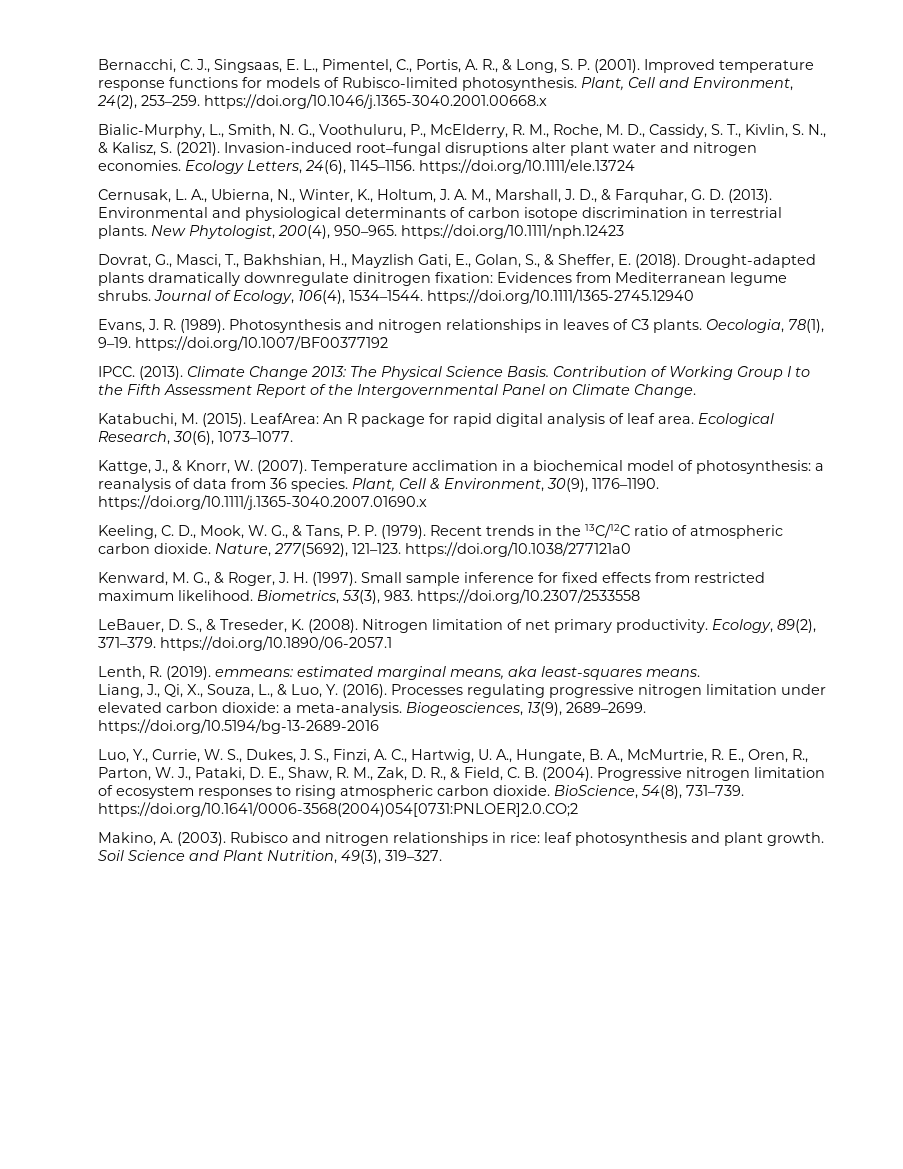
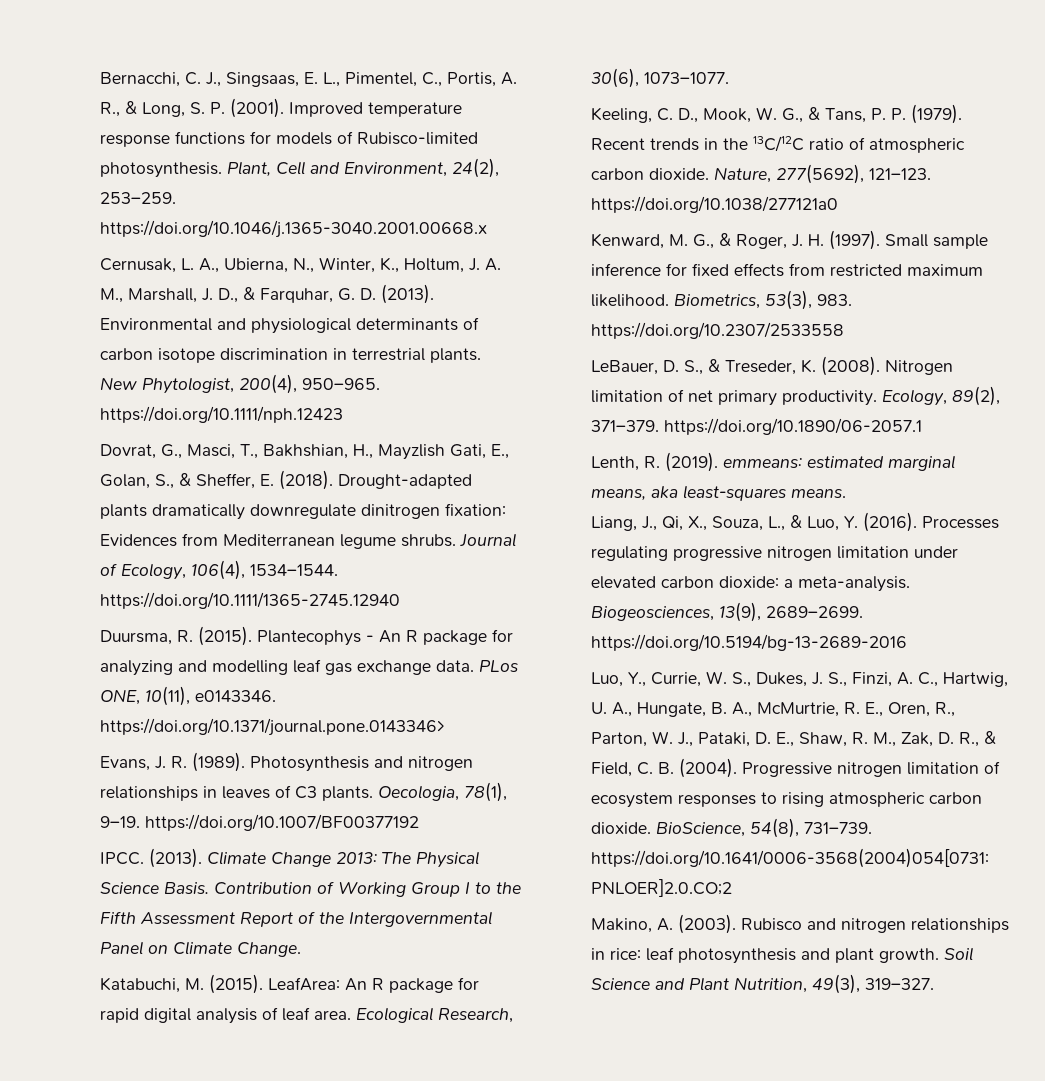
[98,124,827,138] [98,142,758,156] [98,159,636,174] // Bialic‐Murphy, L., Smith, N. G., Voothuluru, P., McElderry, R. M., Roche, M. D., Cassidy, S. T., Kivlin, S. N., & Kalisz, S. (2021). Invasion‐induced root–fungal disruptions alter plant water and nitrogen economies. Ecology Letters, 24(6), 1145–1156. https://doi.org/10.1111/ele.13724 -> (488, 229) none
(695, 296) none -> [100,626,514,646] [100,659,520,676] [100,686,277,706] [100,718,446,736] // Duursma, R. (2015). Plantecophys - An R package for analyzing and modelling leaf gas exchange data. PLos ONE, 10(11), e0143346. https://doi.org/10.1371/journal.pone.0143346>
[98,460,825,474] [98,478,660,492] [98,495,428,510] // Kattge, J., & Knorr, W. (2007). Temperature acclimation in a biochemical model of photosynthesis: a reanalysis of data from 36 species. Plant, Cell & Environment, 30(9), 1176–1190. https://doi.org/10.1111/j.1365-3040.2007.01690.x -> (730, 78) none

